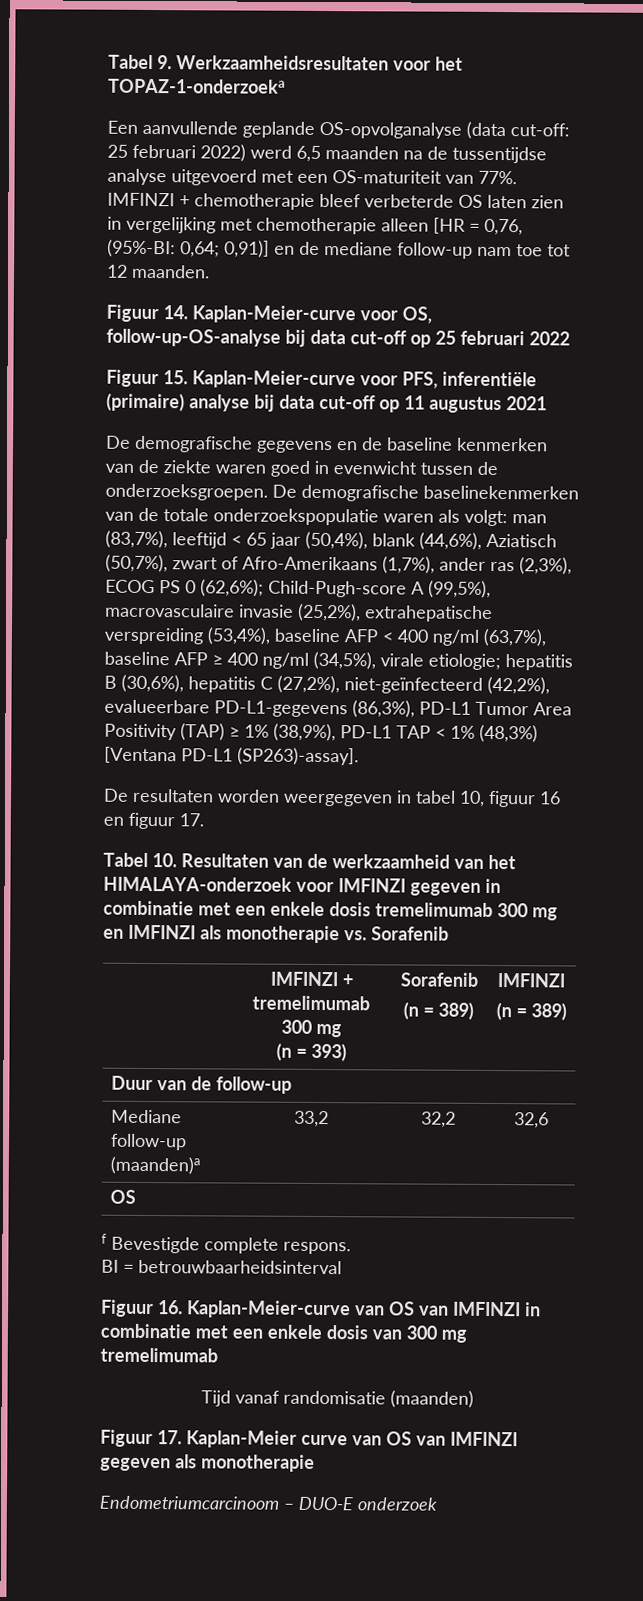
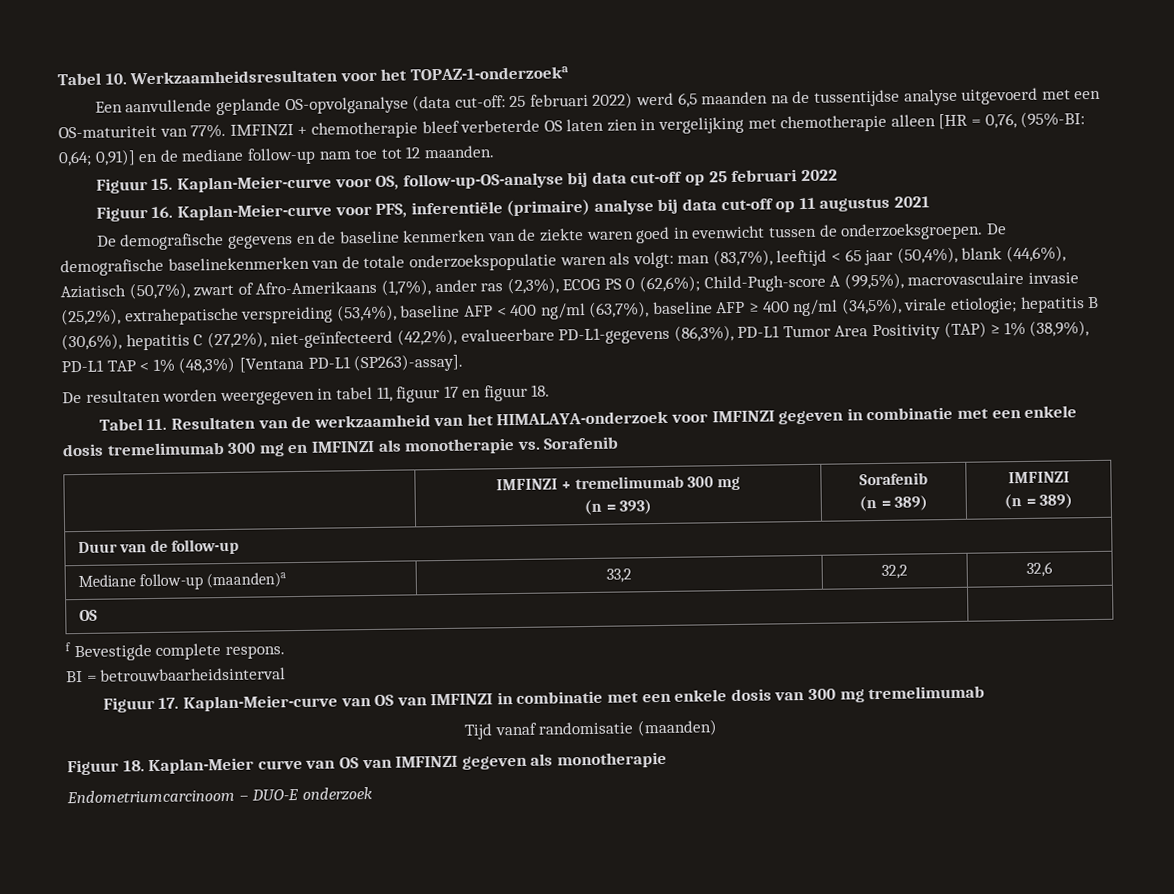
[108,54,172,70] Tabel 9. -> [57,72,127,86] Tabel 10.
[163,305,188,320] 14. -> [151,178,174,190] 15.
[163,370,188,385] 15. -> [151,206,174,218] 16.
[459,790,561,808] 10, figuur 16 -> [376,385,459,403] 11, figuur 17
[179,813,204,827] [103,852,177,868] 17. // Tabel 10. -> [531,384,551,397] [98,418,168,431] 18. // Tabel 11.
[158,1300,183,1315] 16. -> [158,697,180,709] 17.
[157,1430,182,1445] 17. -> [122,760,145,772] 18.

